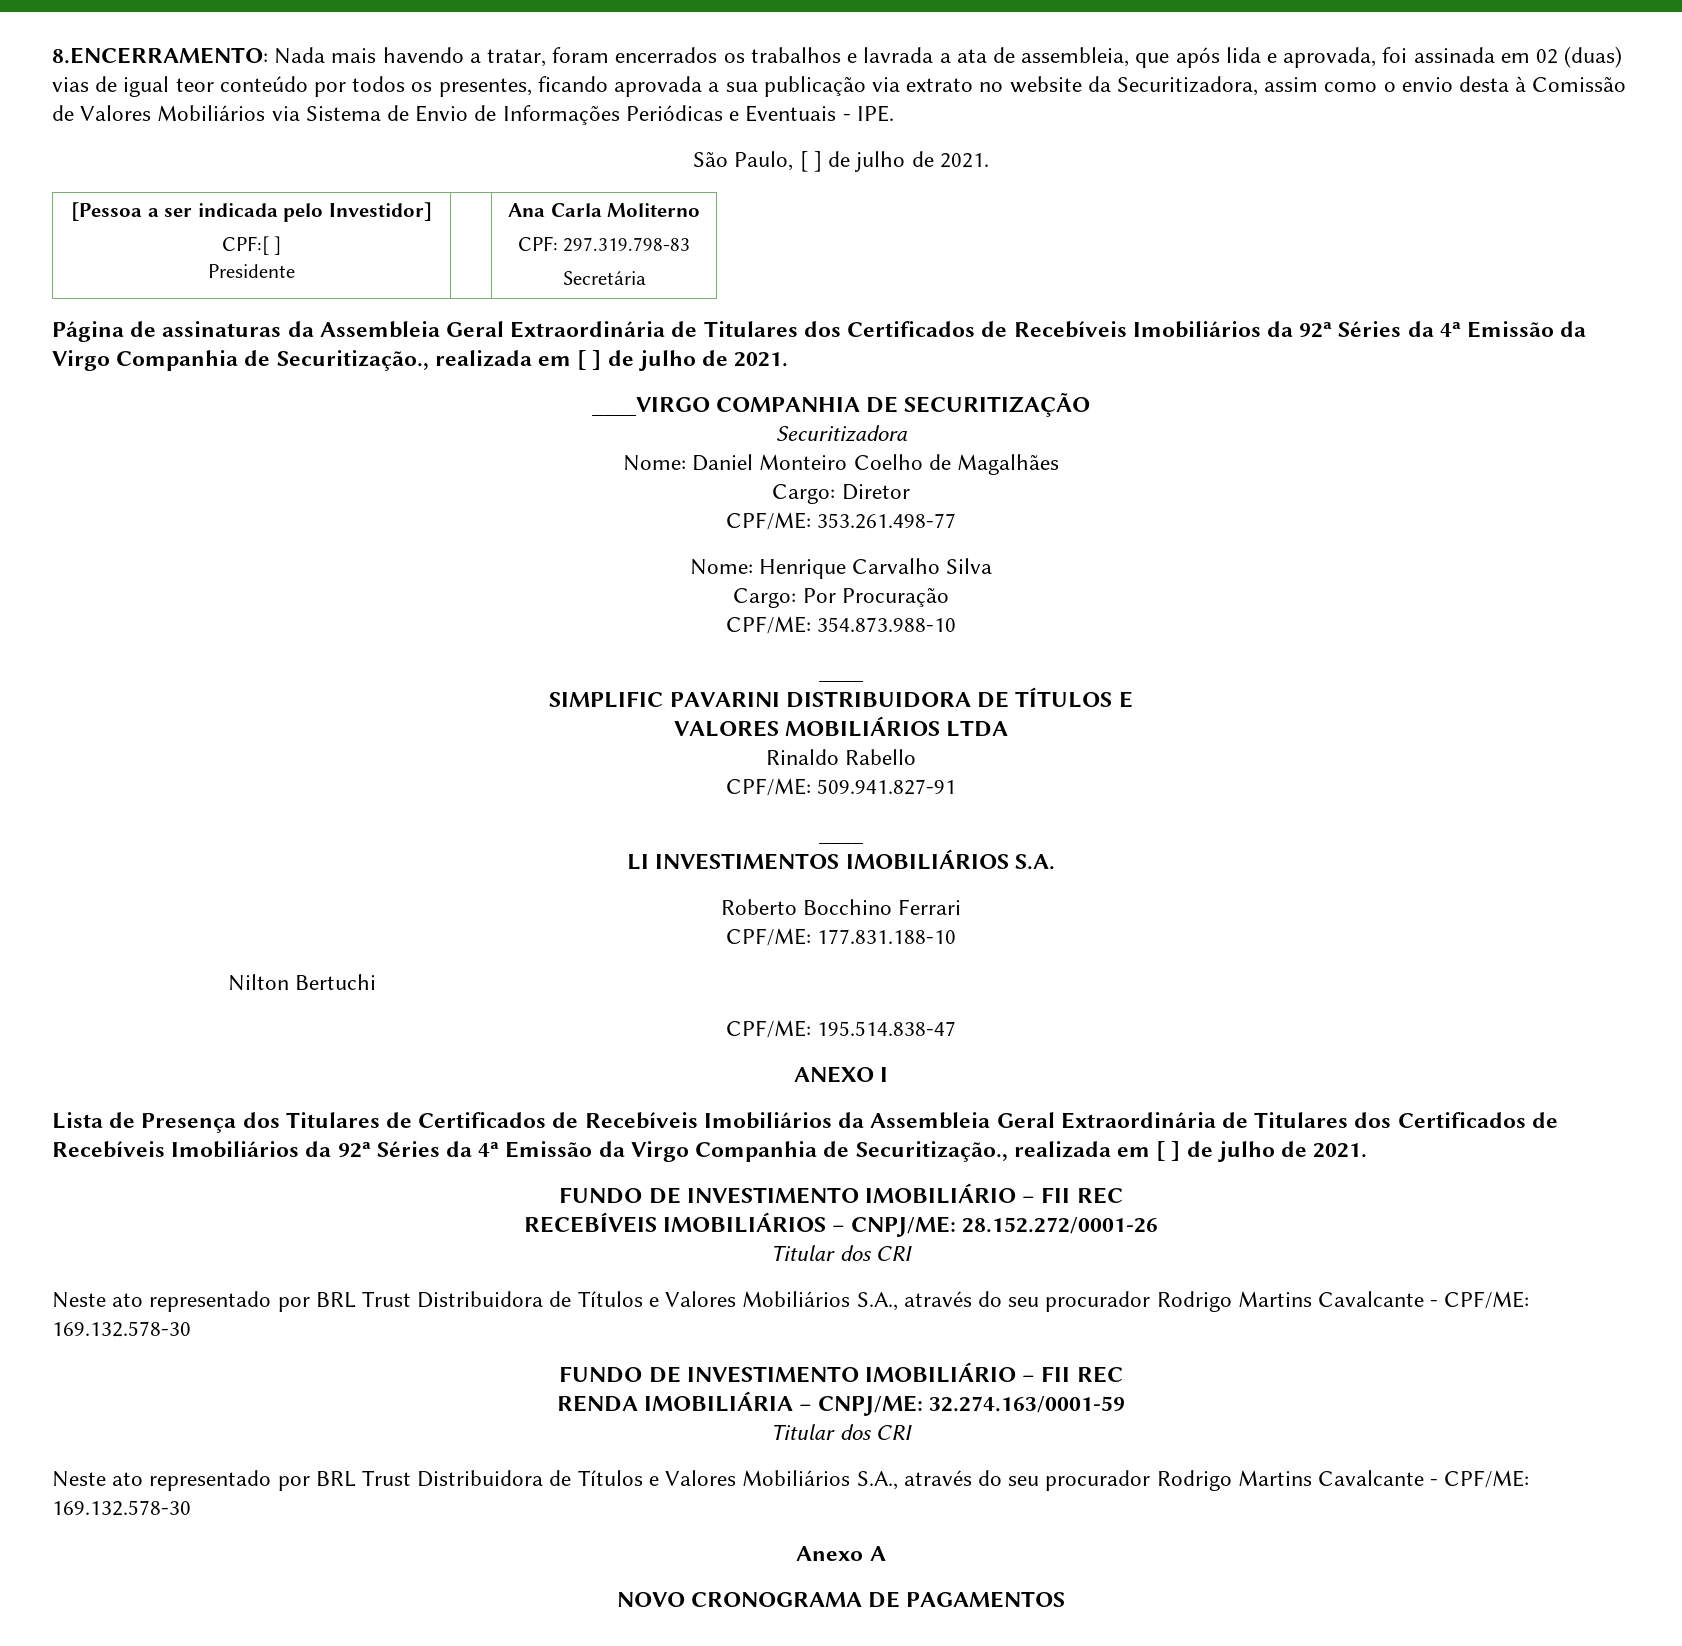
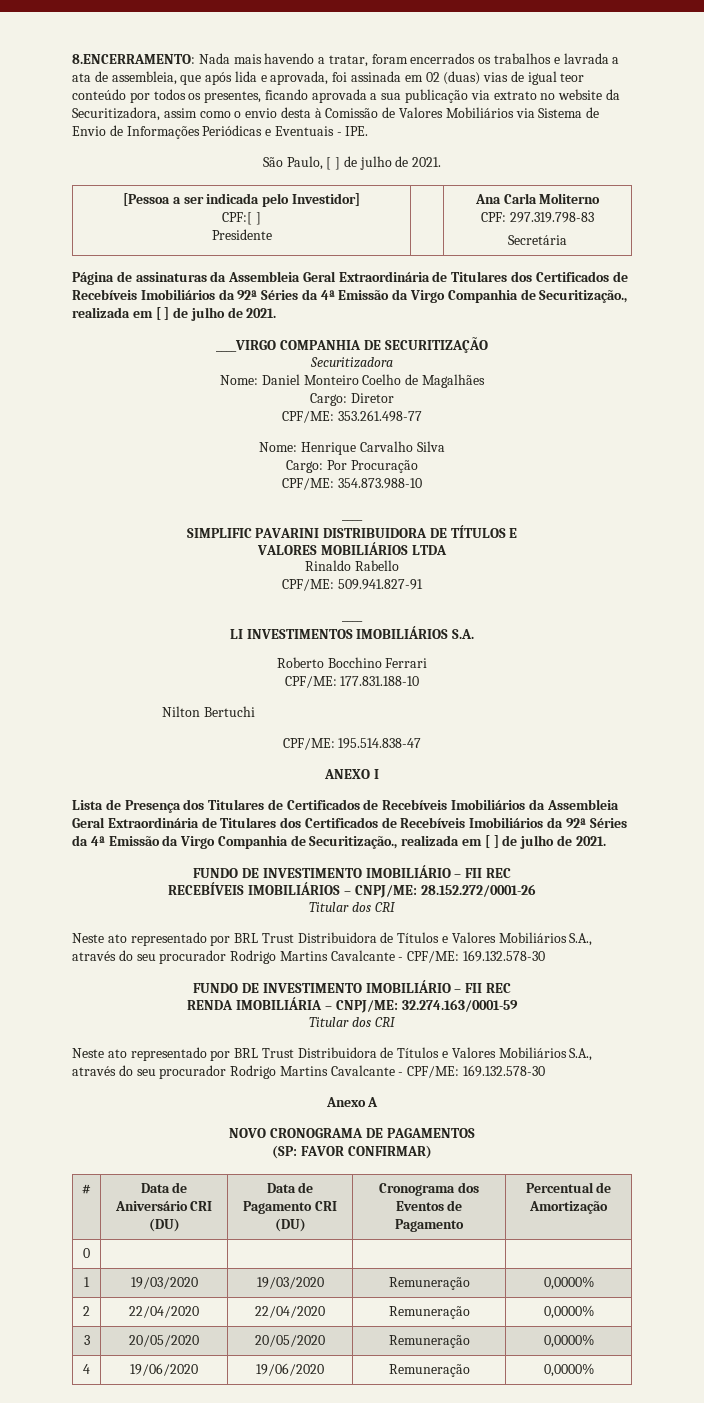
(1066, 1599) none -> [272,1145,432,1159] [82,1184,91,1194] [140,1182,188,1193] [114,1201,213,1211] [148,1218,180,1232] [266,1182,314,1193] [243,1201,337,1214] [274,1218,306,1232] [379,1182,479,1196] [395,1200,463,1211] [395,1219,464,1232] [525,1182,612,1193] [529,1201,608,1214] [83,1248,90,1258] [84,1277,90,1287] [130,1277,198,1289] [256,1277,324,1289] [388,1277,470,1290] [543,1276,594,1290] [83,1306,90,1316] [129,1306,199,1318] [255,1306,325,1318] [388,1306,470,1319] [543,1305,594,1319] [83,1335,90,1345] [129,1335,199,1347] [255,1335,325,1347] [388,1335,470,1348] [543,1334,594,1348] [83,1364,90,1374] [130,1363,198,1376] [256,1363,324,1376] [388,1364,470,1377] [543,1363,594,1377] // (SP: FAVOR CONFIRMAR) // # | Data de Aniversário CRI (DU) | Data de Pagamento CRI (DU) | Cronograma dos Eventos de Pagamento | Percentual de Amortização // 0 | | | | // 1 | 19/03/2020 | 19/03/2020 | Remuneração | 0,0000% // 2 | 22/04/2020 | 22/04/2020 | Remuneração | 0,0000% // 3 | 20/05/2020 | 20/05/2020 | Remuneração | 0,0000% // 4 | 19/06/2020 | 19/06/2020 | Remuneração | 0,0000%

